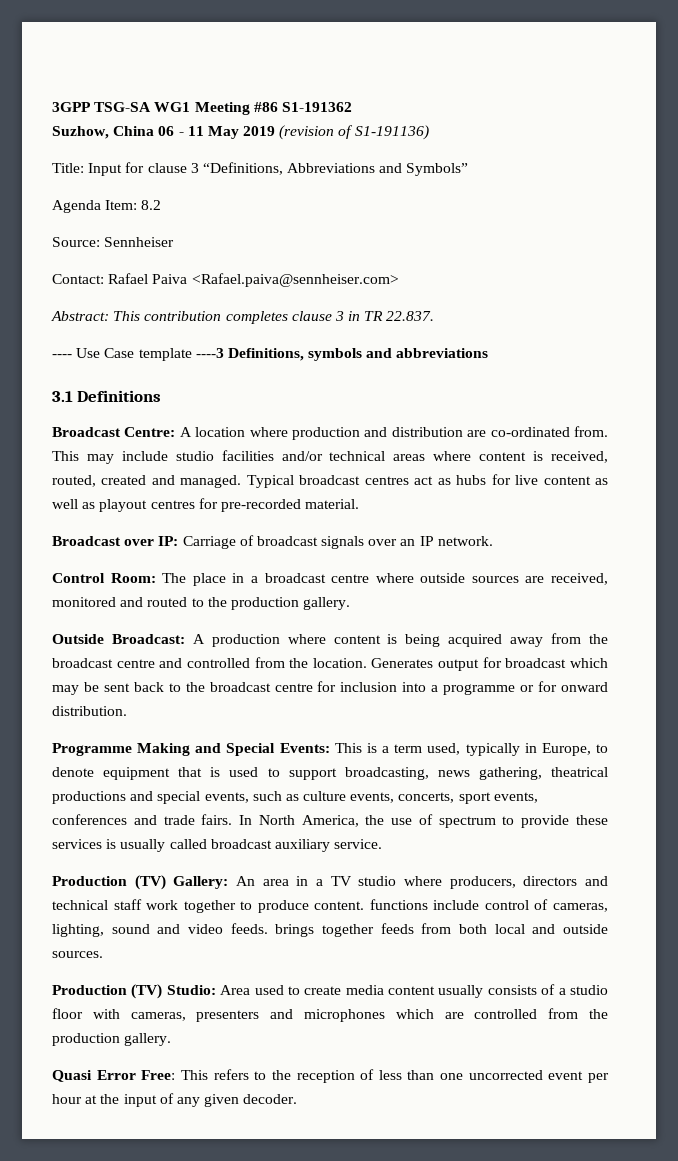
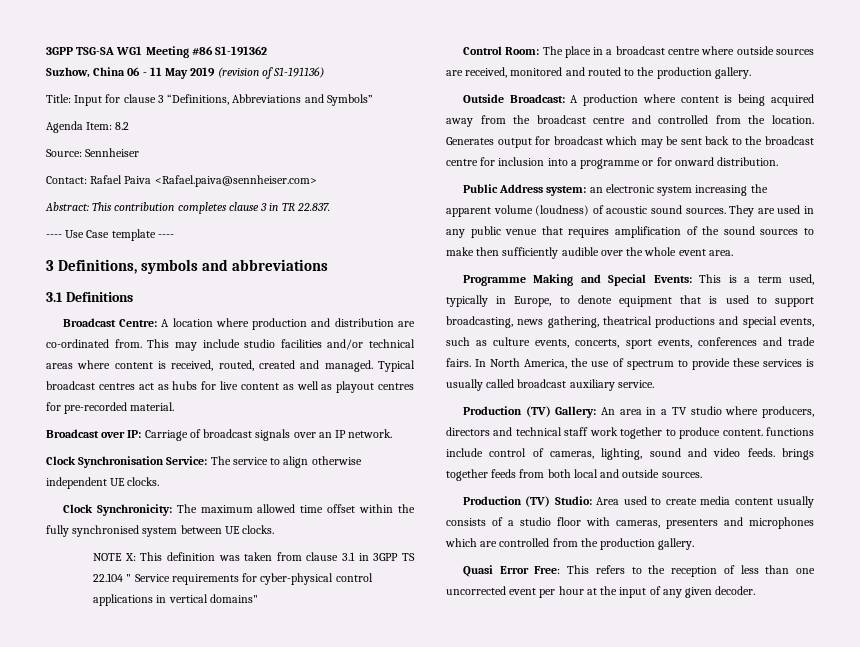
[195,348,224,358] ----3 -> [157,234,174,238] [46,260,54,271] ---- // 3
(493, 541) none -> [46,456,362,468] [46,477,160,489] [62,504,415,516] [46,525,275,537] [93,552,415,561] [93,573,373,585] [93,594,258,606] // Clock Synchronisation Service: The service to align otherwise independent UE clocks. // Clock Synchronicity: The maximum allowed time offset within the fully synchronised system between UE clocks. // NOTE X: This definition was taken from clause 3.1 in 3GPP TS 22.104 " Service requirements for cyber-physical control applications in vertical domains"
(127, 711) none -> [462,184,768,196] [446,205,814,217] [446,226,814,238] [446,247,733,259] // Public Address system: an electronic system increasing the apparent volume (loudness) of acoustic sound sources. They are used in any public venue that requires amplification of the sound sources to make then sufficiently audible over the whole event area.

